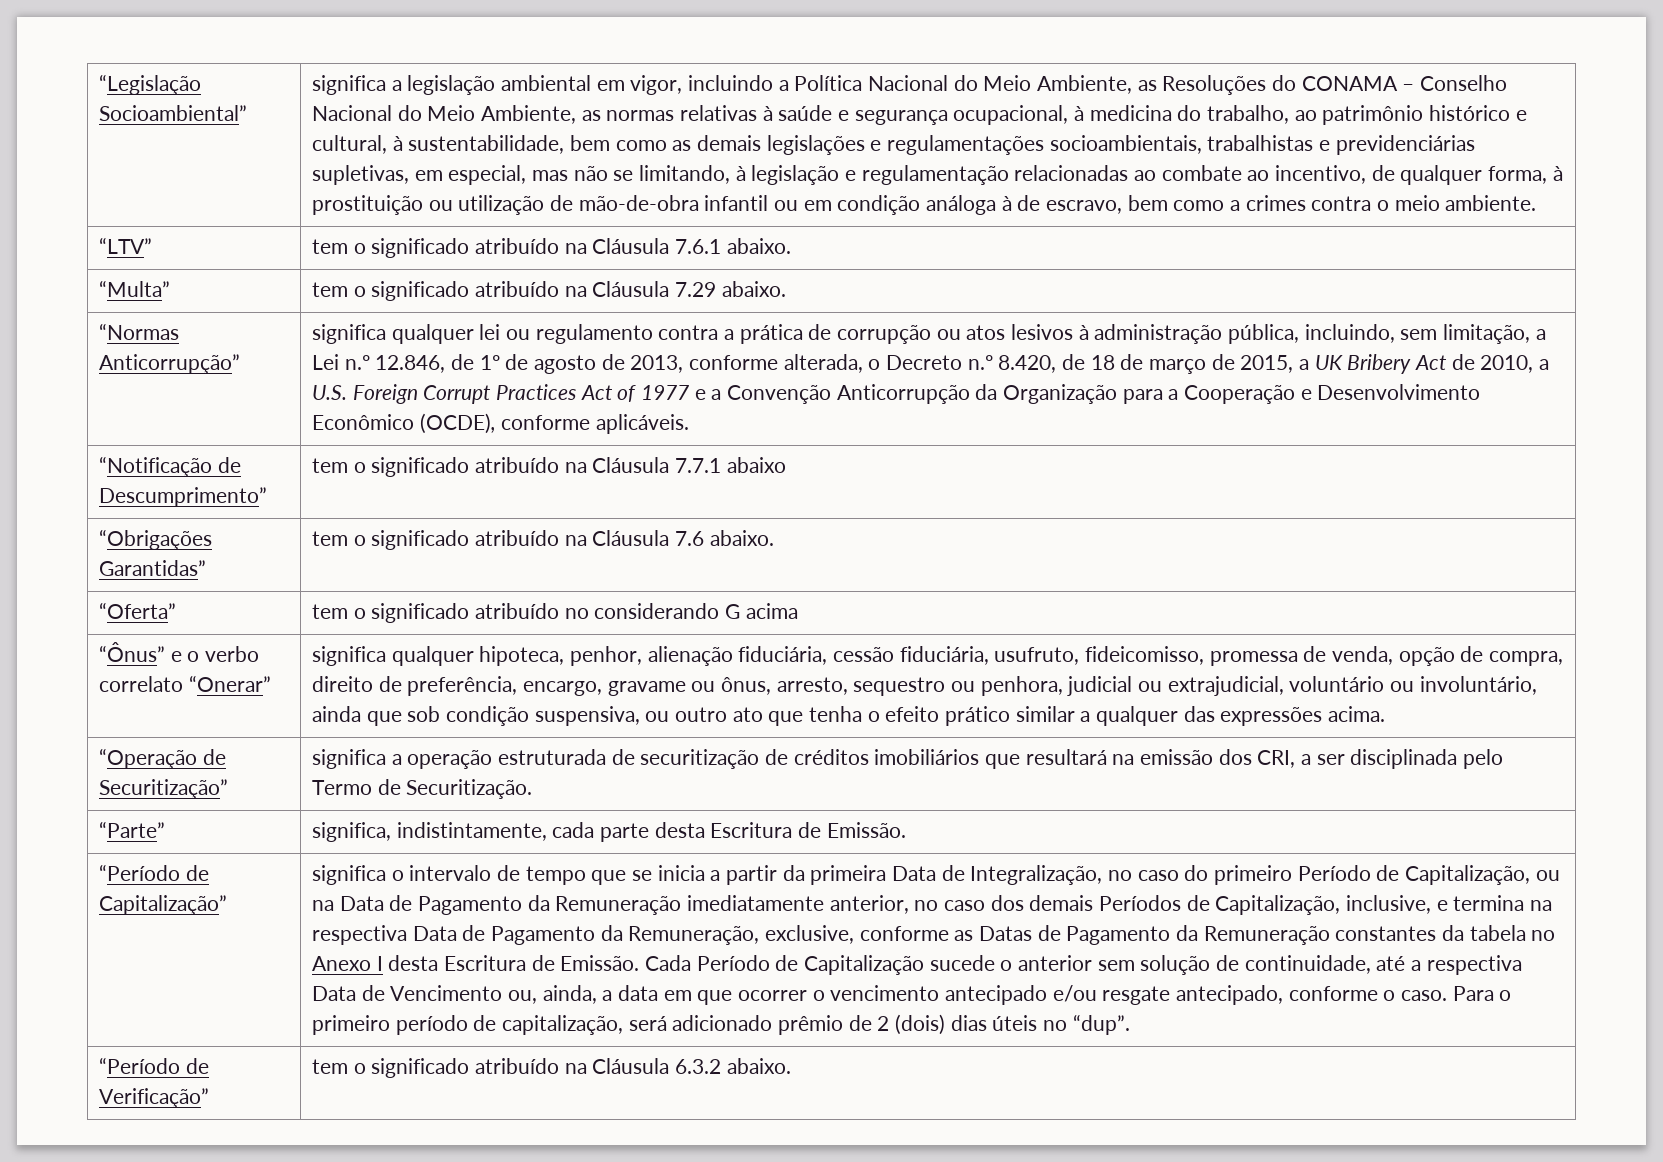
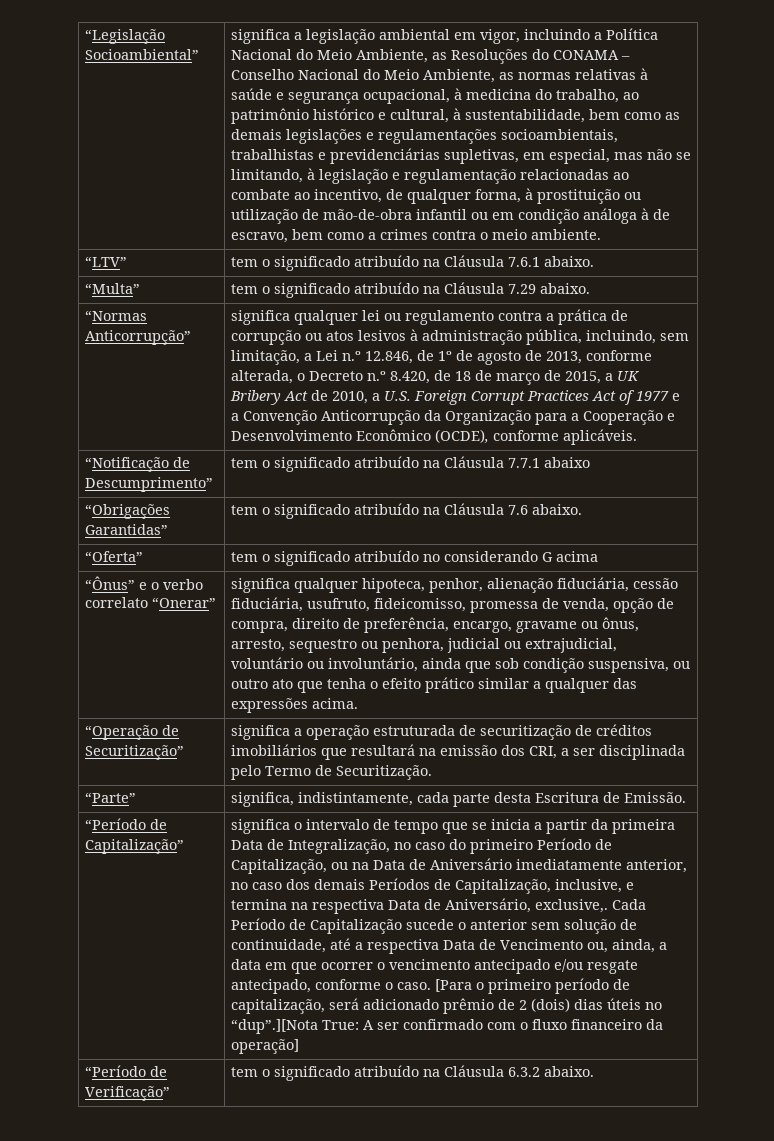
[417,895,682,915] Pagamento da Remuneração -> [429,858,512,870] Aniversário
[490,925,1556,945] [311,955,640,971] Pagamento da Remuneração, exclusive, conforme as Datas de Pagamento da Remuneração constantes da tabela no Anexo I desta Escritura de Emissão. -> [444,898,608,913] Aniversário, exclusive,.
[1452,986,1494,1001] Para -> [434,979,472,992] [Para
[1072,1014,1130,1035] “dup”. -> [230,1019,663,1034] [230,1039,299,1054] “dup”.][Nota True: A ser confirmado com o fluxo financeiro da operação]

